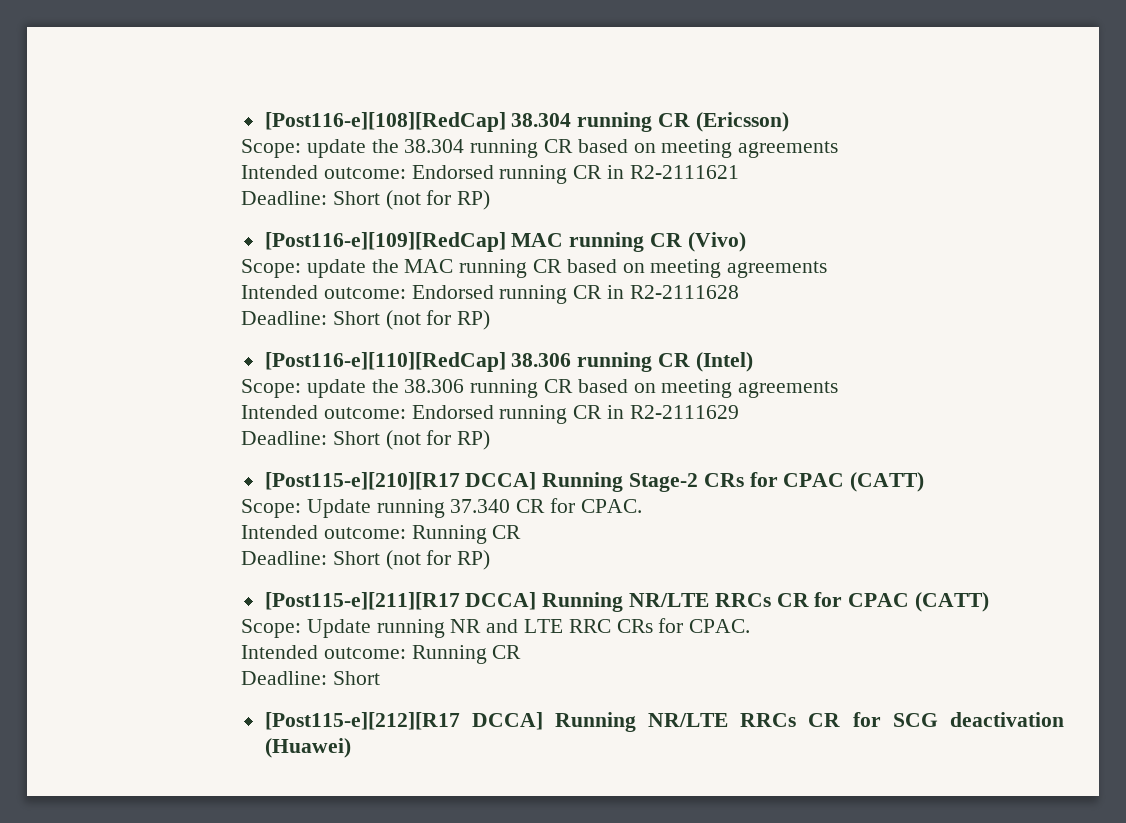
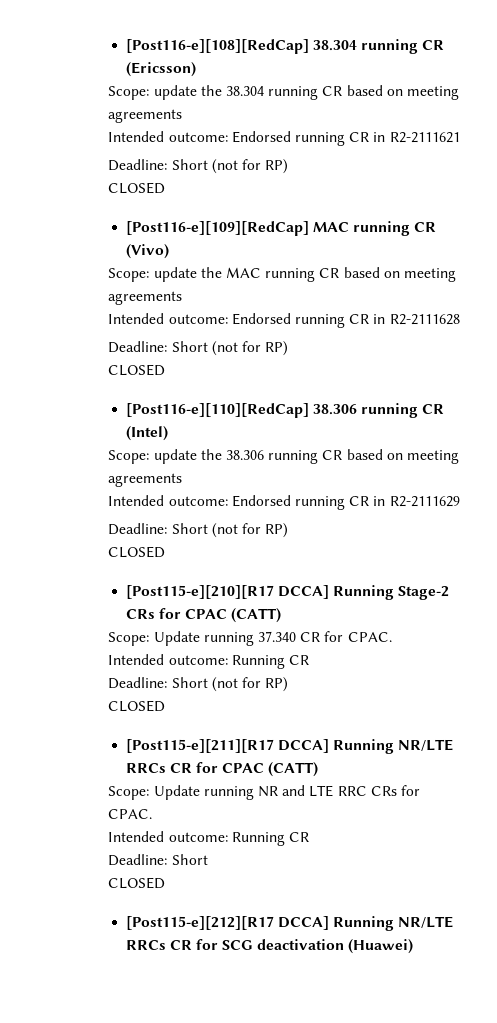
(491, 200) none -> [108,182,166,194] // CLOSED
(491, 320) none -> [108,364,166,376] // CLOSED
(491, 440) none -> [108,546,166,558] // CLOSED
(491, 560) none -> [108,700,166,712] // CLOSED
(380, 678) none -> [108,877,166,889] // CLOSED

